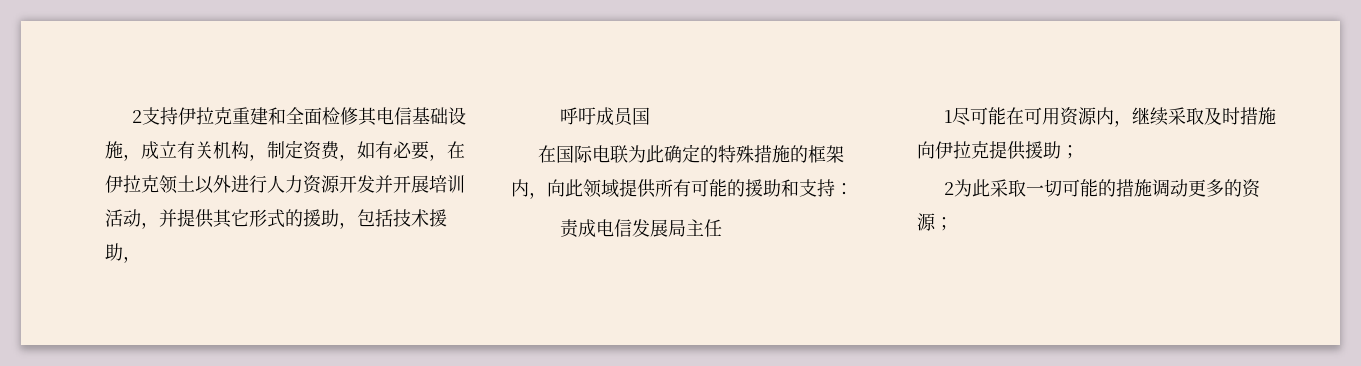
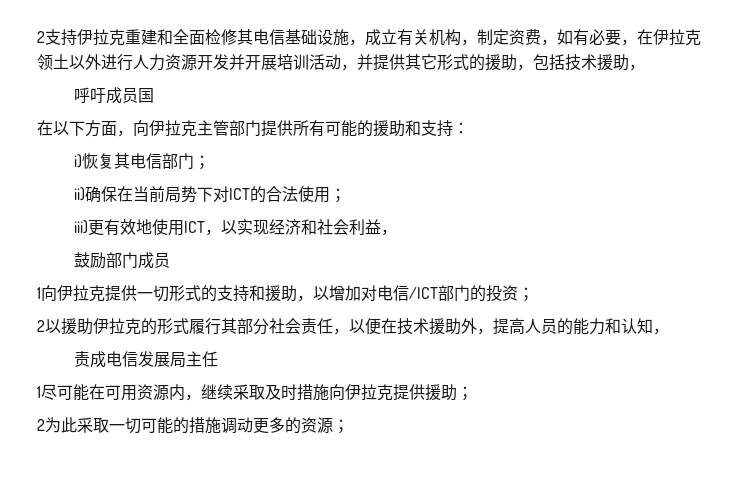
[556,144,845,163] [511,179,619,199] 国际电联为此确定的特殊措施的框架内，向此领域 -> [53,120,261,137] 以下方面，向伊拉克主管部门
(853, 189) none -> [73,153,210,170] [73,186,346,203] [73,219,397,236] [73,252,170,269] [37,285,534,302] [37,318,669,335] // i)恢复其电信部门； // ii)确保在当前局势下对ICT的合法使用； // iii)更有效地使用ICT，以实现经济和社会利益， // 鼓励部门成员 // 1向伊拉克提供一切形式的支持和援助，以增加对电信/ICT部门的投资； // 2以援助伊拉克的形式履行其部分社会责任，以便在技术援助外，提高人员的能力和认知，

